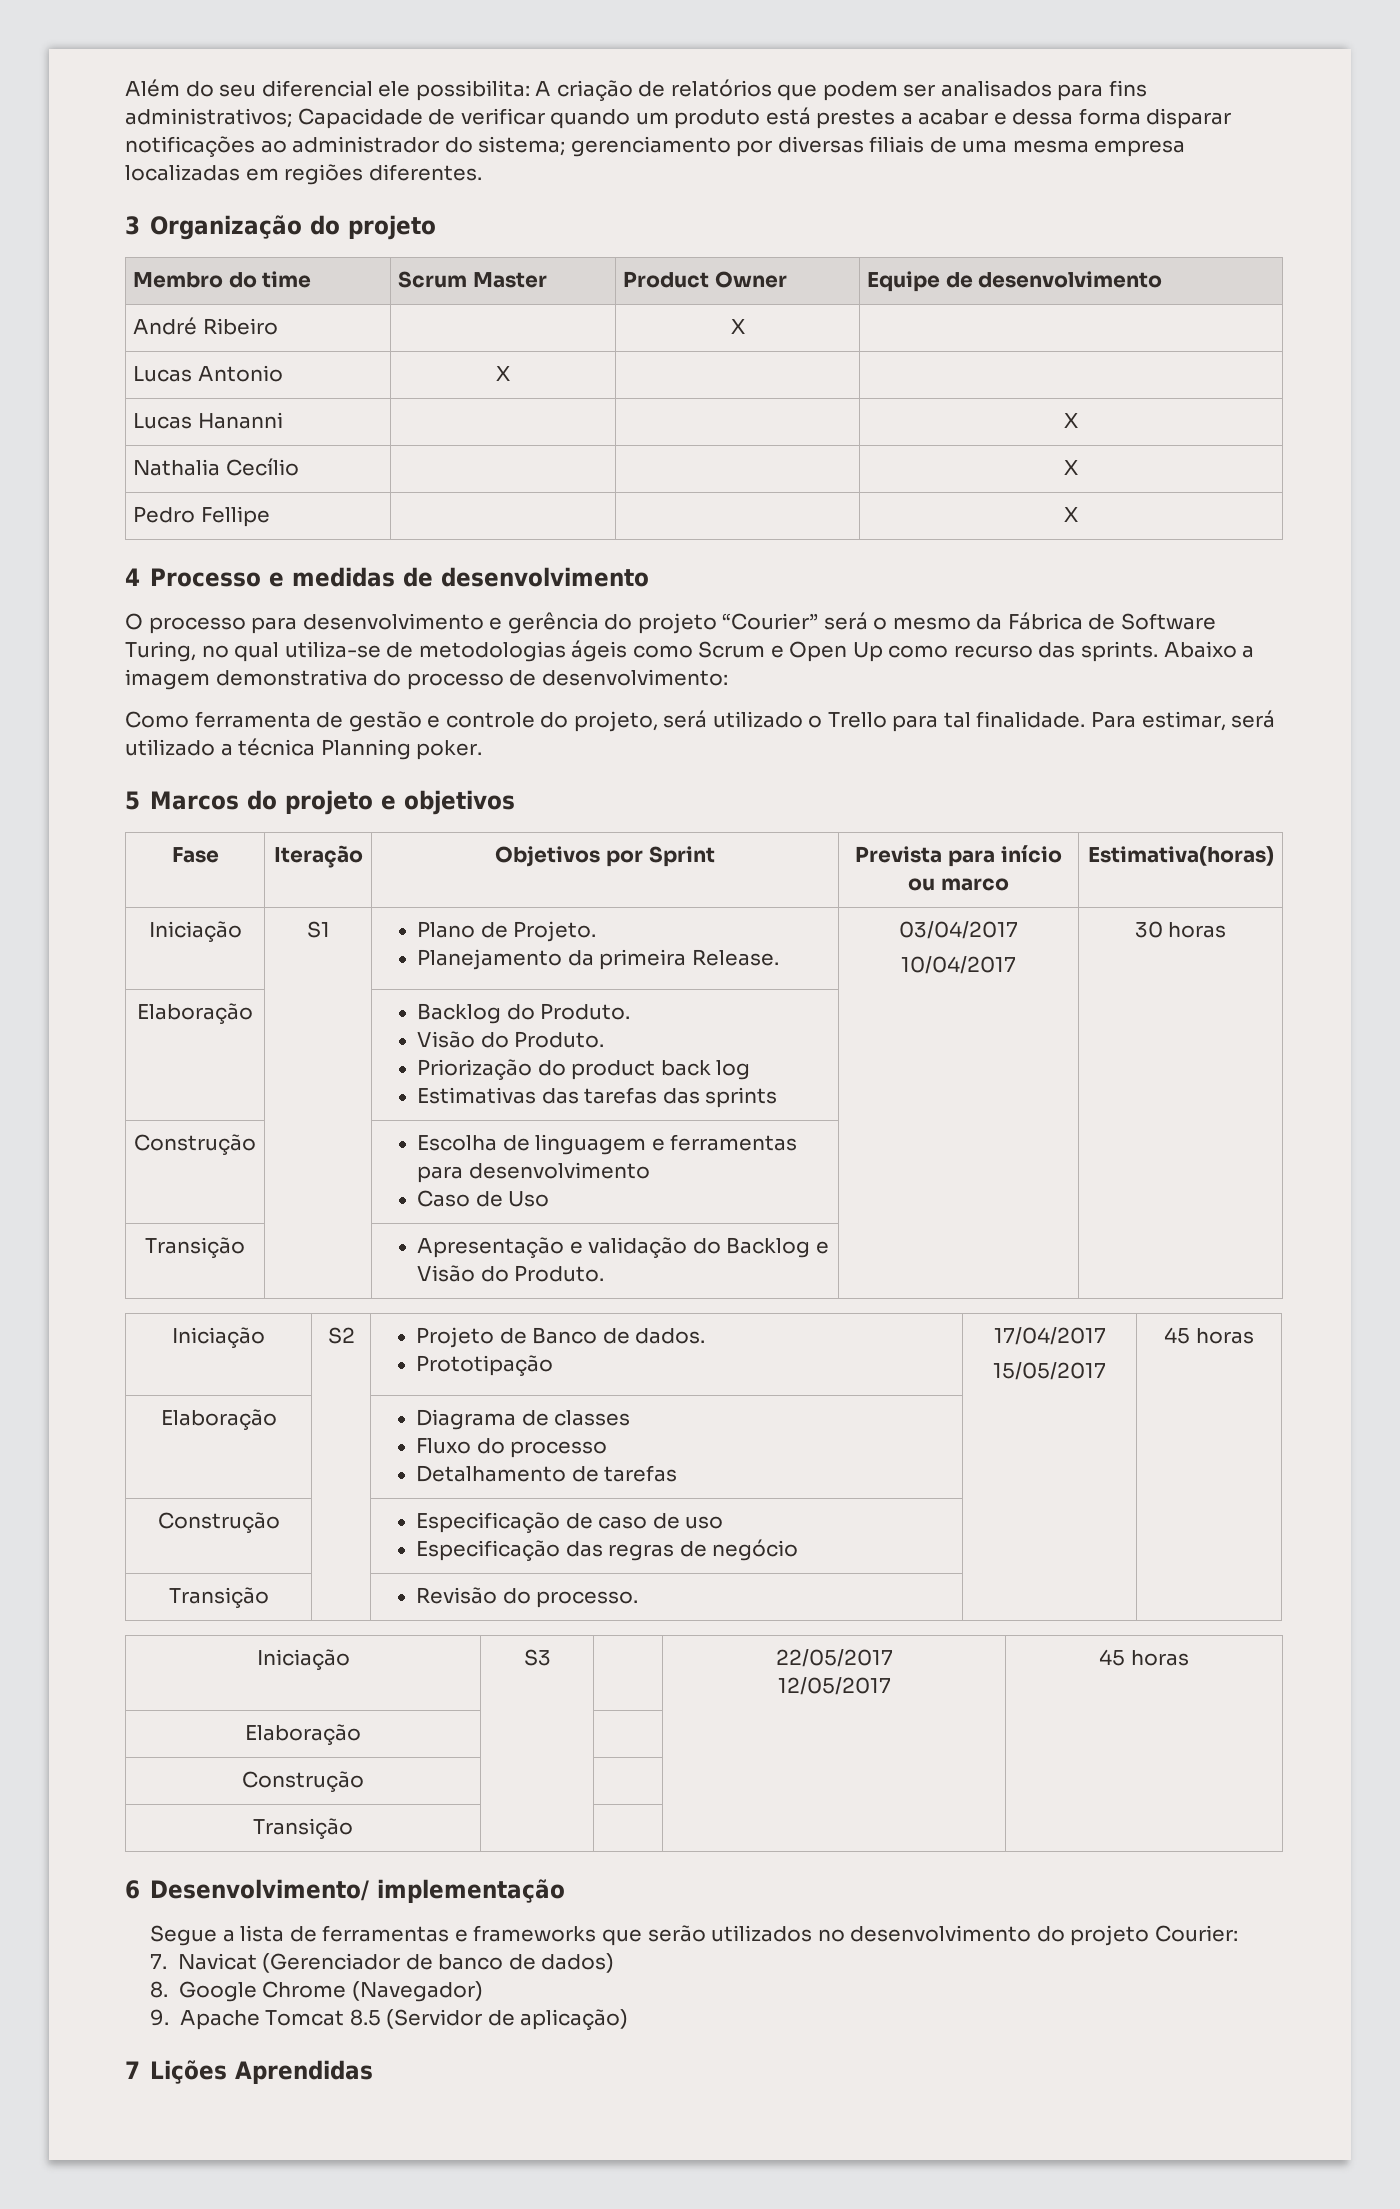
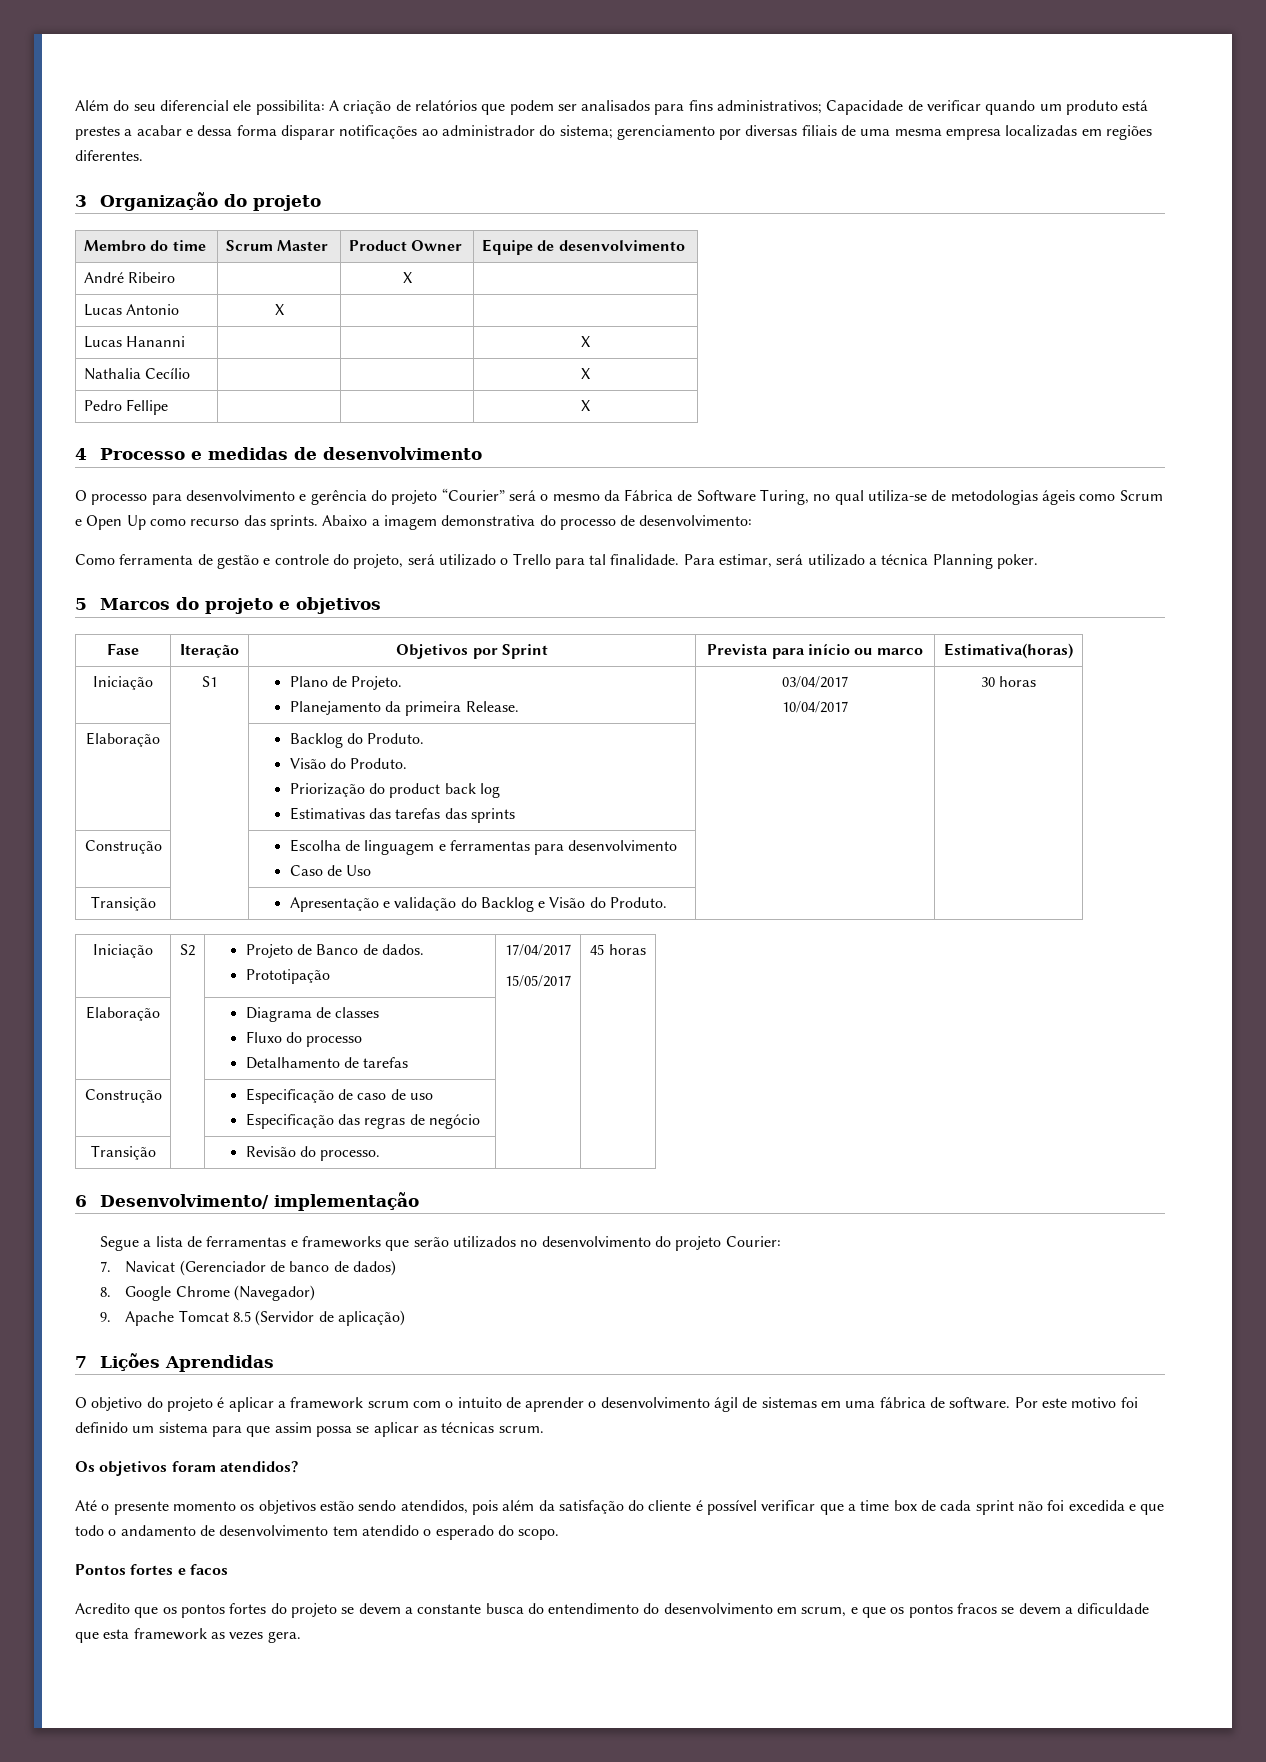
[256,1649,350,1670] [523,1649,551,1666] [775,1649,893,1667] [777,1677,891,1695] [1099,1649,1189,1666] [245,1724,361,1745] [242,1771,364,1792] [253,1818,353,1839] // Iniciação | S3 | | 22/05/2017 // 12/05/2017 | 45 horas // Elaboração | | | | // Construção | | | | // Transição | | | | -> (381, 1155) none
(374, 2072) none -> [75,1397,1138,1412] [75,1422,544,1437] [75,1461,298,1476] [75,1500,1165,1515] [75,1525,560,1540] [75,1564,228,1575] [75,1603,1150,1618] [75,1628,301,1643] // O objetivo do projeto é aplicar a framework scrum com o intuito de aprender o desenvolvimento ágil de sistemas em uma fábrica de software. Por este motivo foi definido um sistema para que assim possa se aplicar as técnicas scrum. // Os objetivos foram atendidos? // Até o presente momento os objetivos estão sendo atendidos, pois além da satisfação do cliente é possível verificar que a time box de cada sprint não foi excedida e que todo o andamento de desenvolvimento tem atendido o esperado do scopo. // Pontos fortes e facos // Acredito que os pontos fortes do projeto se devem a constante busca do entendimento do desenvolvimento em scrum, e que os pontos fracos se devem a dificuldade que esta framework as vezes gera.

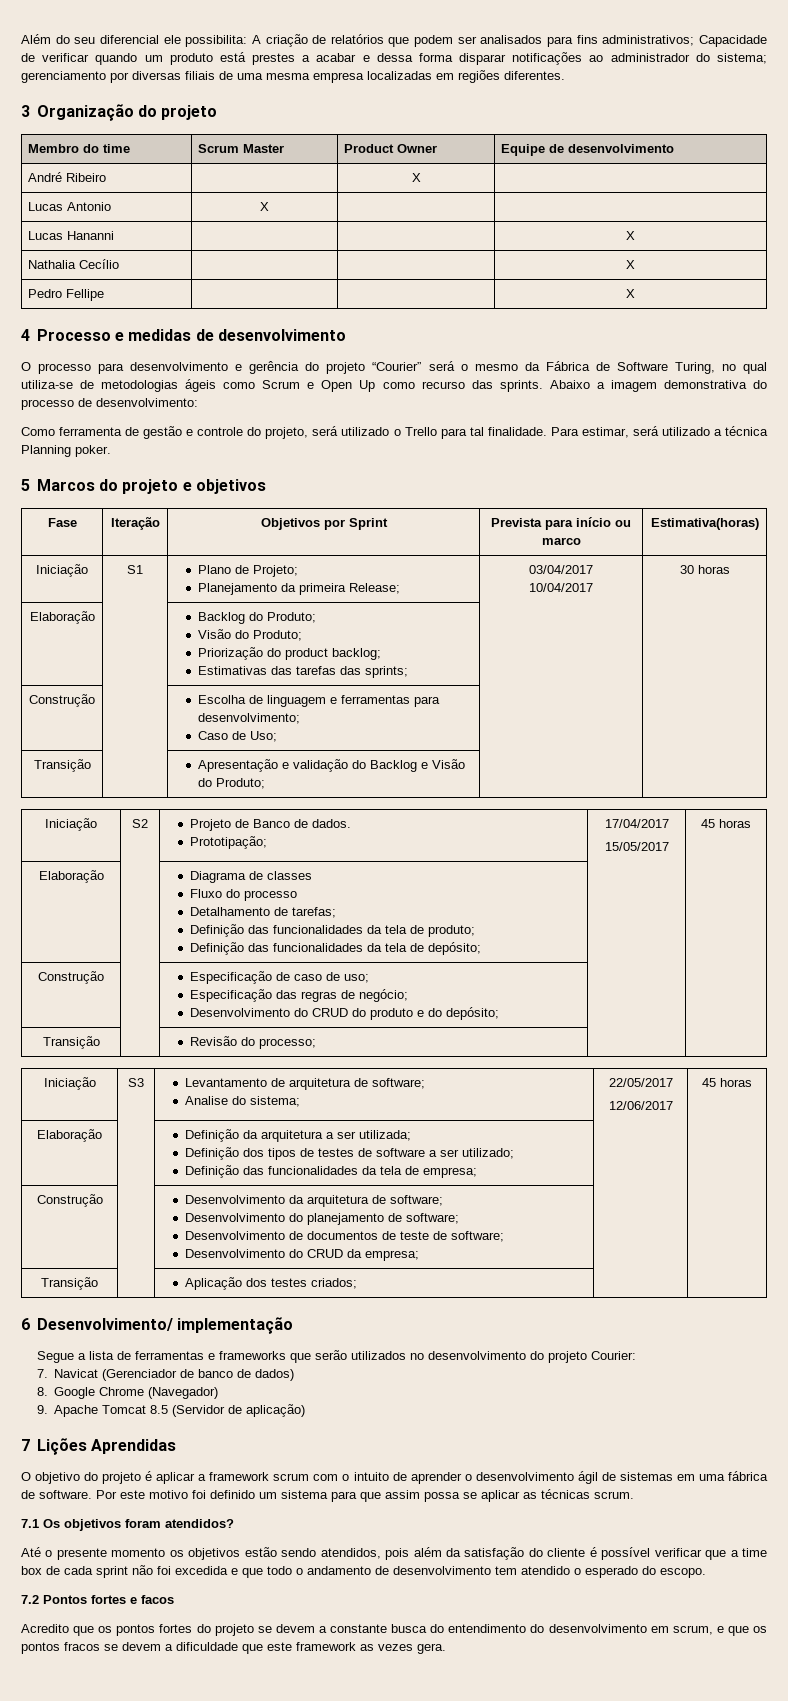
[351,676,403,690] Projeto. -> [253,565,299,577] Projeto;
[465,701,519,712] Release. -> [349,583,401,594] Release;
[367,733,425,744] [289,758,408,769] Produto. // Visão do Produto. -> [267,612,317,623] [198,629,303,641] Produto; // Visão do Produto;
[444,783,500,798] back log -> [332,648,382,660] backlog;
[470,808,515,823] sprints -> [365,666,409,678] sprints;
[568,840,678,851] desenvolvimento -> [198,713,301,724] desenvolvimento;
[346,865,372,876] Uso -> [250,731,278,742] Uso;
[610,897,668,908] Produto. -> [216,778,266,789] Produto;
[245,969,330,984] Prototipação -> [190,836,268,849] Prototipação;
[363,1057,409,1068] tarefas -> [292,907,337,918] [190,924,476,937] [190,942,482,955] tarefas; // Definição das funcionalidades da tela de produto; // Definição das funcionalidades da tela de depósito;
[409,1093,433,1100] uso -> [344,974,370,983] uso;
[428,1114,480,1129] [90,1145,156,1160] [245,1146,381,1161] negócio | | // Transição | | Revisão do processo. -> [359,989,409,1002] [190,1007,500,1020] [42,1036,100,1049] [190,1036,317,1049] [43,1077,96,1090] [128,1078,144,1087] [185,1078,426,1090] [185,1096,301,1107] [608,1078,673,1087] [608,1101,673,1110] [702,1078,752,1087] [37,1129,102,1142] [185,1129,412,1142] [185,1147,515,1160] [185,1165,478,1178] [36,1194,103,1207] [185,1195,444,1207] [185,1213,460,1225] [185,1231,505,1242] [185,1249,420,1261] [41,1277,98,1290] [185,1277,358,1290] negócio; // Desenvolvimento do CRUD do produto e do depósito; | | // Transição | | Revisão do processo; | | // Iniciação | S3 | Levantamento de arquitetura de software; // Analise do sistema; | 22/05/2017 // 12/06/2017 | 45 horas // Elaboração | | Definição da arquitetura a ser utilizada; // Definição dos tipos de testes de software a ser utilizado; // Definição das funcionalidades da tela de empresa; | | // Construção | | Desenvolvimento da arquitetura de software; // Desenvolvimento do planejamento de software; // Desenvolvimento de documentos de teste de software; // Desenvolvimento do CRUD da empresa; | | // Transição | | Aplicação dos testes criados;
(544, 1429) none -> [21,1519,39,1528] 7.1
[518,1529,560,1540] scopo. // -> [660,1568,706,1578] [21,1595,39,1604] escopo. // 7.2
[103,1629,130,1639] esta -> [267,1642,292,1651] este

